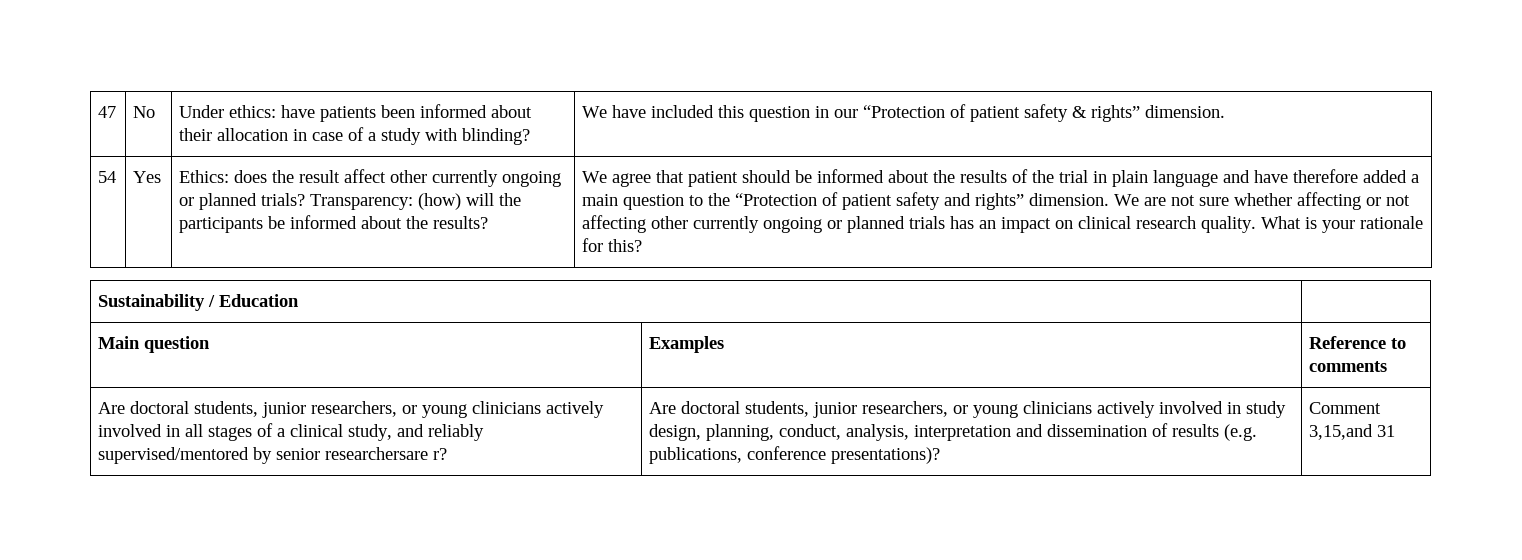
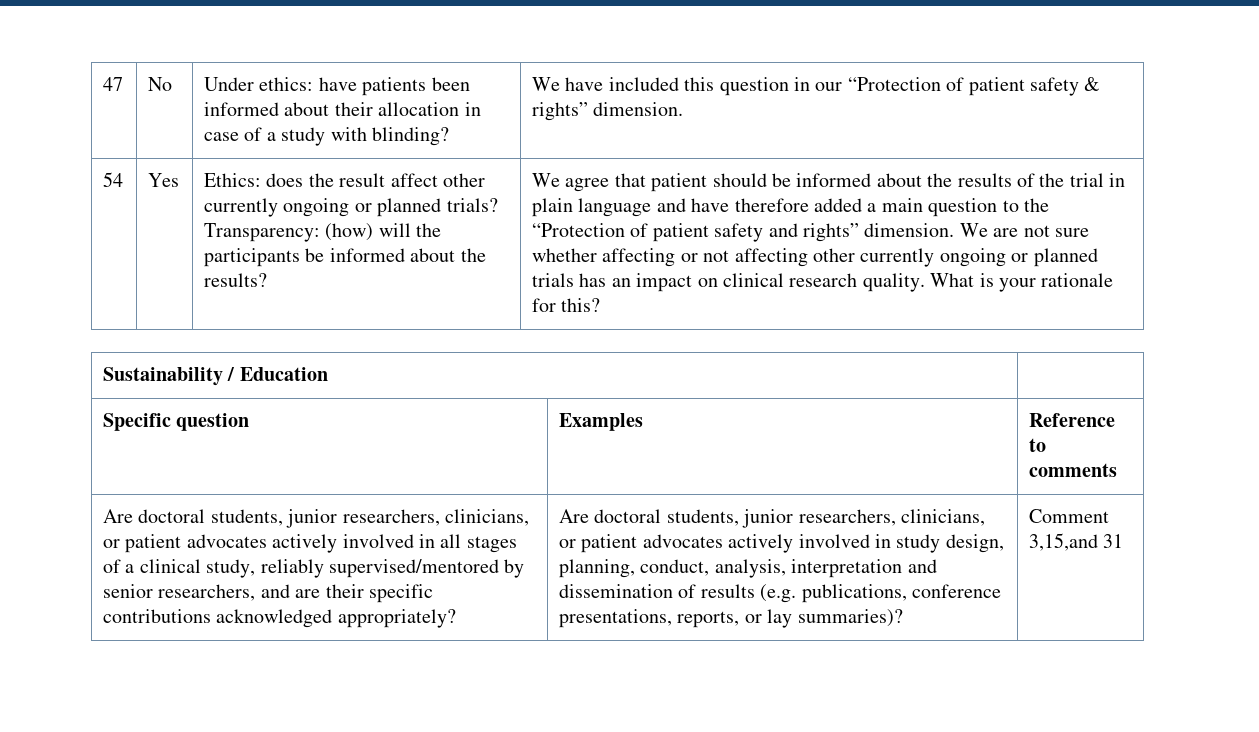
[98,336,141,349] Main -> [103,413,172,431] Specific
[402,401,542,418] or young clinicians -> [445,509,530,526] [103,534,267,553] clinicians, or patient advocates
[397,424,425,437] and -> (256, 568) none
[325,447,448,460] [649,401,1093,418] researchersare r? | Are doctoral students, junior researchers, or young clinicians -> [158,584,434,603] [103,609,456,628] [559,509,986,528] [559,534,723,553] researchers, and are their specific contributions acknowledged appropriately? | Are doctoral students, junior researchers, clinicians, or patient advocates
[831,447,941,464] presentations)? -> [559,609,903,628] presentations, reports, or lay summaries)?

